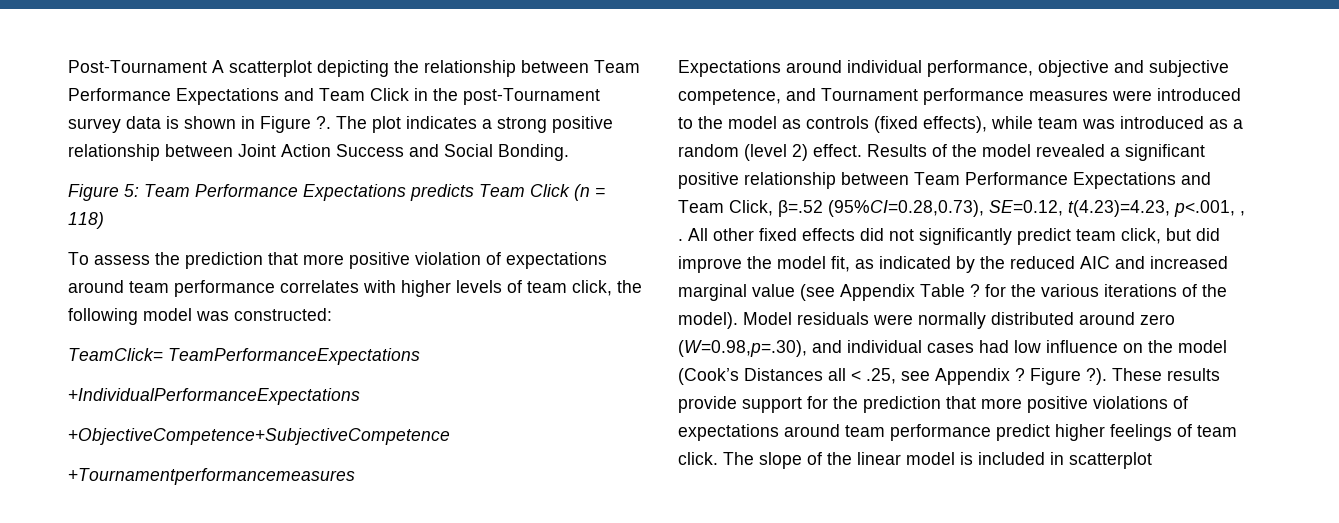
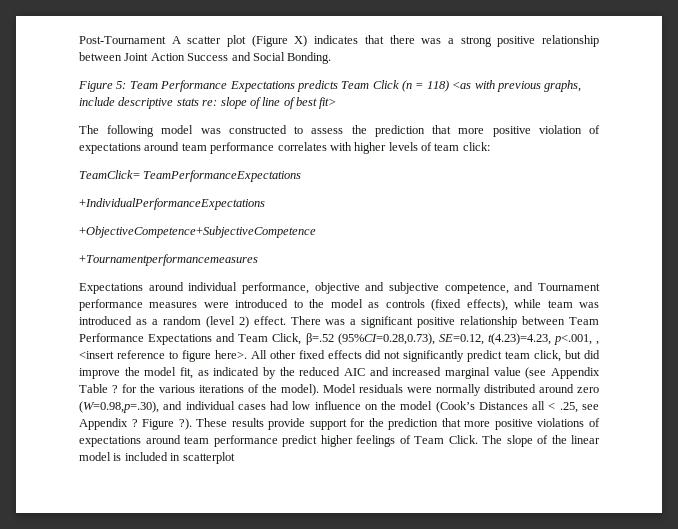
[229,60,640,77] [68,88,600,105] [68,116,477,133] scatterplot depicting the relationship between Team Performance Expectations and Team Click in the post-Tournament survey data is shown in Figure ?. The plot indicates -> [187,35,442,47] scatter plot (Figure X) indicates that there was
[68,252,89,265] // To -> [452,80,582,92] [79,97,337,109] [79,125,304,137] <as with previous graphs, include descriptive stats re: slope of line of best fit> // The following model was constructed to
[572,280,642,296] [68,308,332,325] click, the following model was constructed: -> [462,142,490,151] click:
[867,144,1105,157] Results of the model revealed -> [290,316,346,325] There was
[678,239,683,241] . -> [79,350,247,362] <insert reference to figure here>.
[1197,425,1237,437] [678,452,718,465] team click. -> [414,435,478,444] Team Click.

